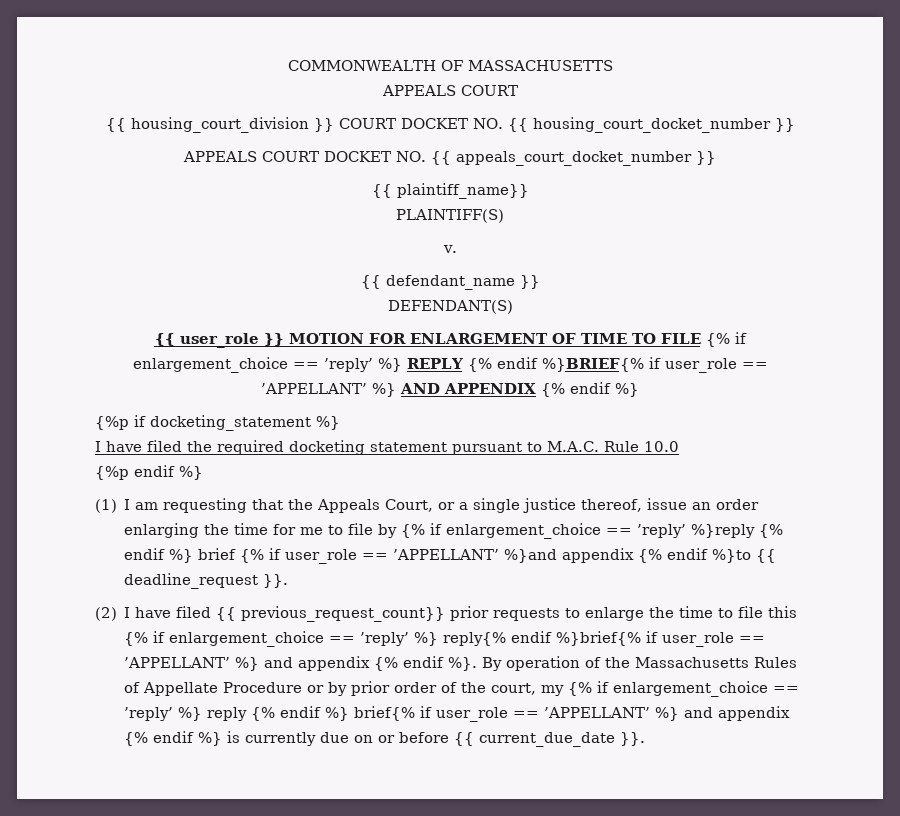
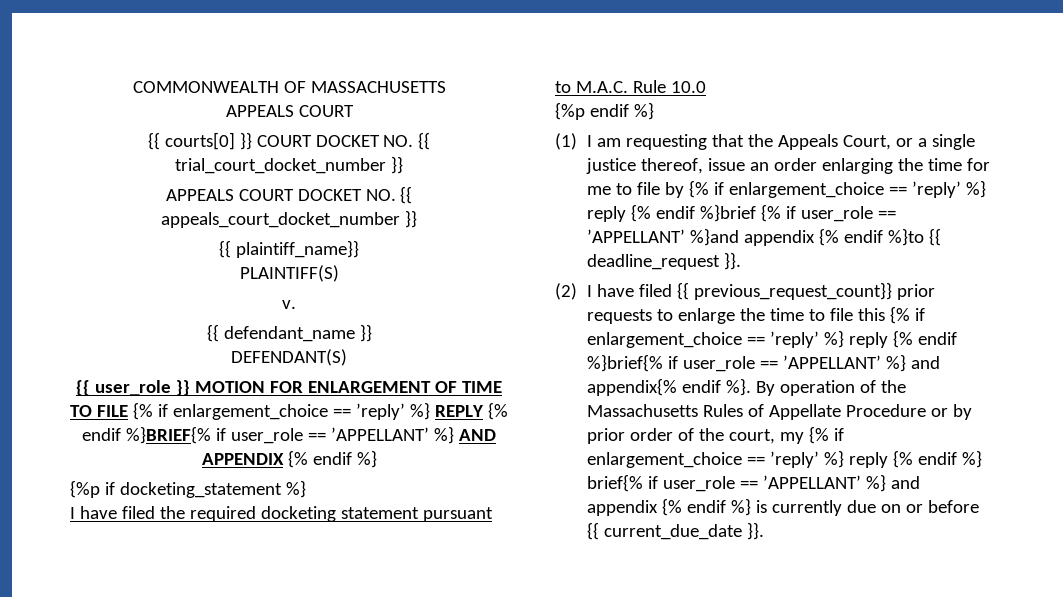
[130,117,309,133] housing_court_division -> [164,132,235,150] courts[0]
[532,117,771,133] housing_court_docket_number -> [175,158,387,174] trial_court_docket_number
[691,524,784,538] [124,548,237,563] %}reply {% endif %} brief -> [965,180,986,198] [586,204,756,222] %} reply {% endif %}brief
[443,632,507,646] reply{% -> [848,330,913,348] reply {%
[298,656,399,671] appendix {% -> [586,378,677,396] appendix{%

